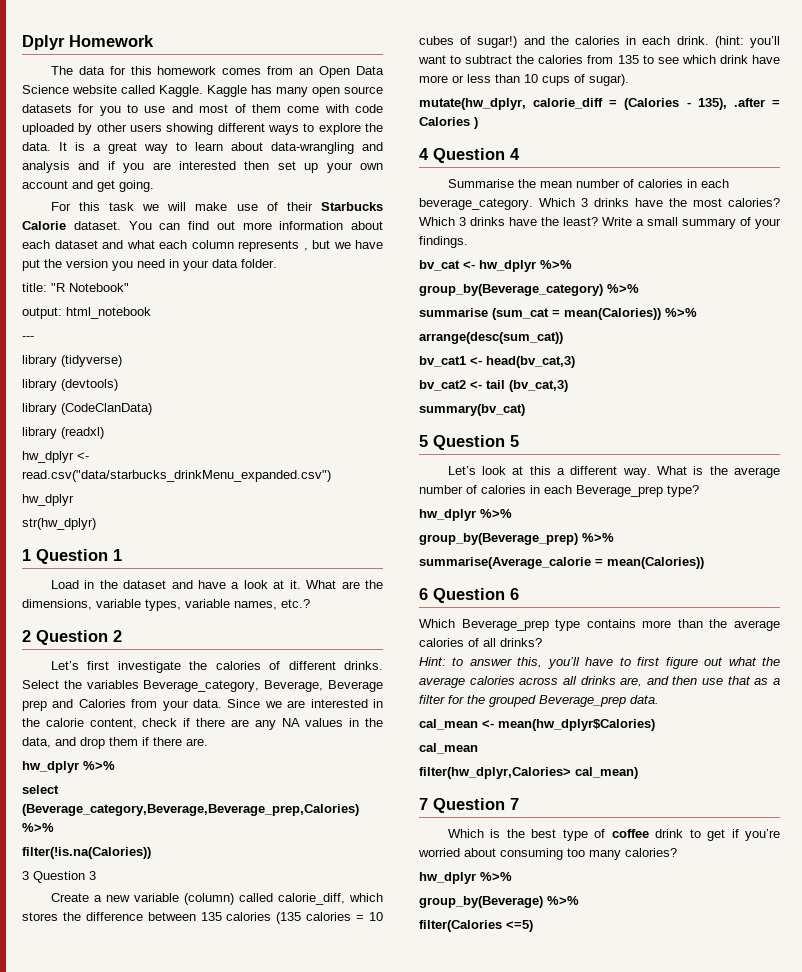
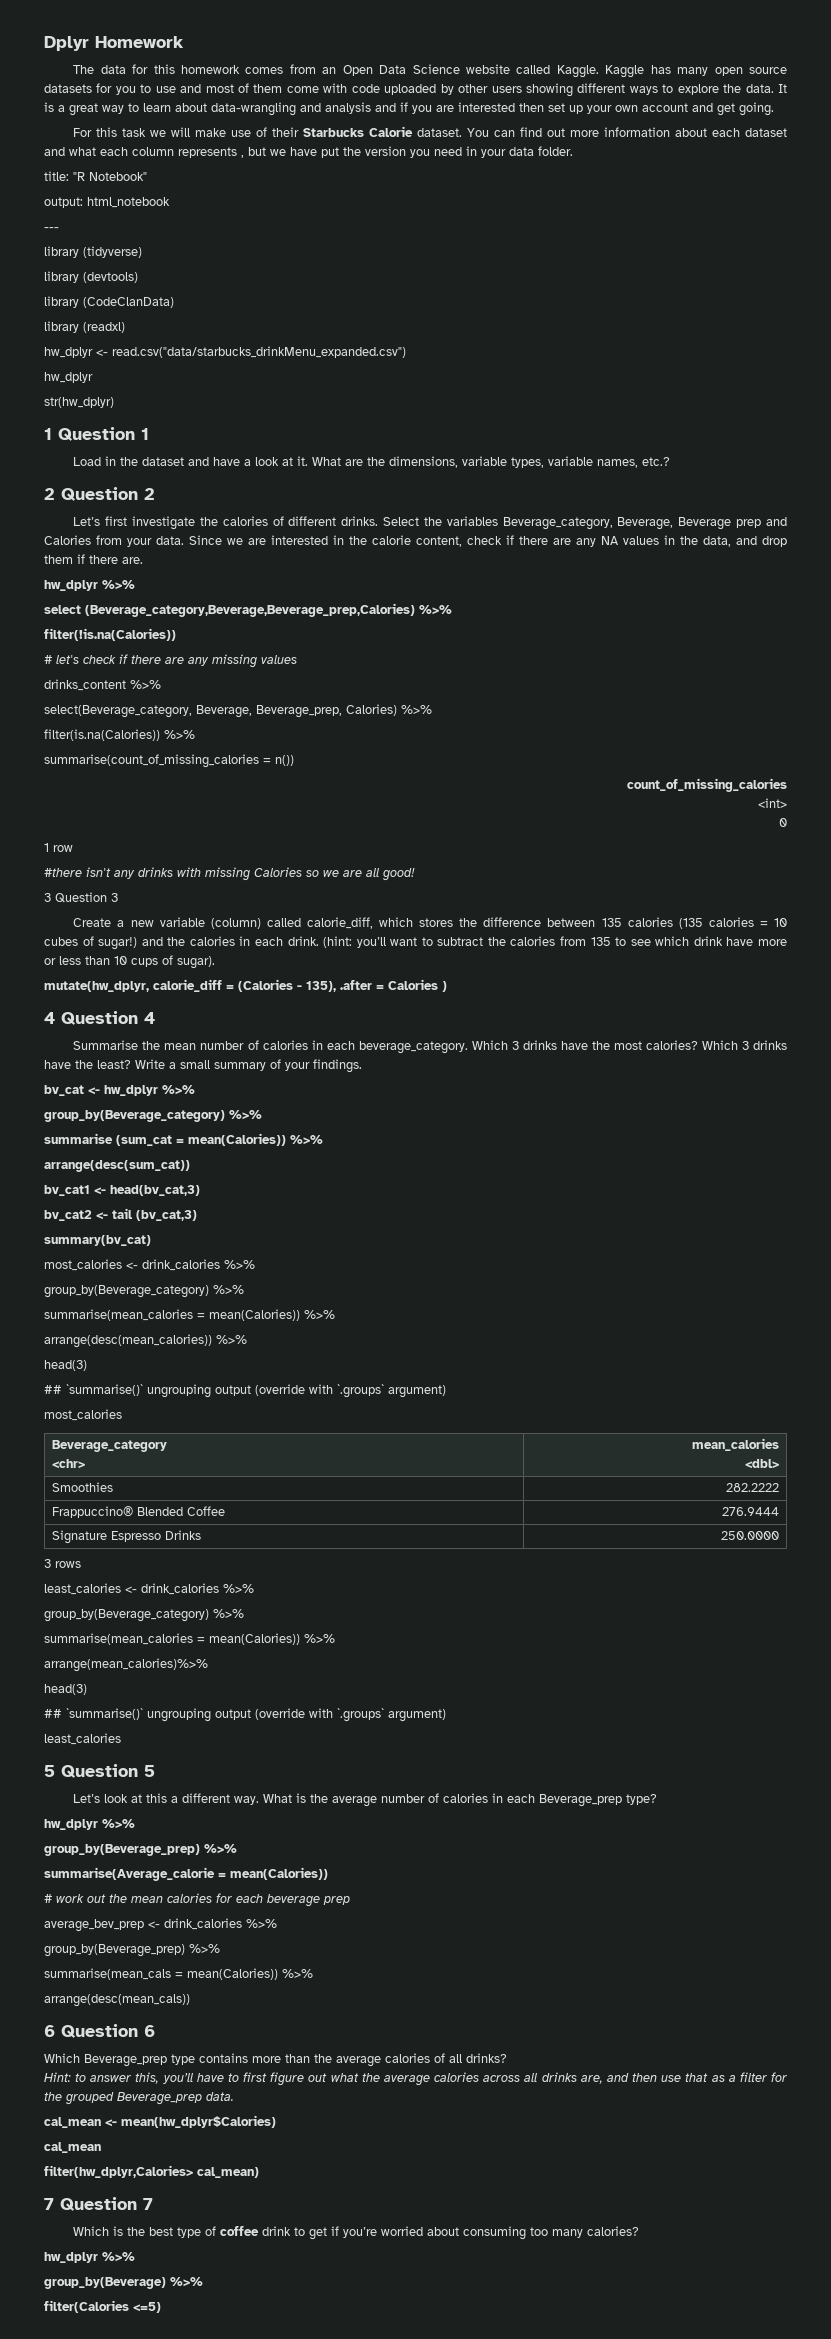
(151, 853) none -> [44,654,297,668] [44,679,161,691] [44,704,432,718] [44,729,195,741] [44,754,294,768] [627,778,787,792] [758,798,787,808] [779,818,787,827] [44,843,73,852] [44,867,415,881] // # let's check if there are any missing values // drinks_content %>% // select(Beverage_category, Beverage, Beverage_prep, Calories) %>% // filter(is.na(Calories)) %>% // summarise(count_of_missing_calories = n()) // count_of_missing_calories // <int> // 0 // 1 row // #there isn't any drinks with missing Calories so we are all good!
(525, 410) none -> [44,1259,255,1271] [44,1285,244,1298] [44,1309,335,1321] [44,1334,247,1348] [44,1360,87,1371] [44,1384,446,1398] [44,1409,122,1421] [52,1440,168,1452] [52,1459,86,1469] [691,1438,779,1451] [744,1459,779,1469] [52,1482,114,1492] [725,1483,779,1492] [52,1506,226,1518] [721,1507,779,1516] [52,1530,202,1544] [720,1531,779,1540] [44,1559,81,1568] [44,1583,254,1595] [44,1609,244,1622] [44,1633,335,1645] [44,1658,208,1672] [44,1684,87,1695] [44,1708,446,1722] [44,1733,121,1745] // most_calories <- drink_calories %>% // group_by(Beverage_category) %>% // summarise(mean_calories = mean(Calories)) %>% // arrange(desc(mean_calories)) %>% // head(3) // ## `summarise()` ungrouping output (override with `.groups` argument) // most_calories // Beverage_category // <chr> | mean_calories // <dbl> // Smoothies | 282.2222 // Frappuccino® Blended Coffee | 276.9444 // Signature Espresso Drinks | 250.0000 // 3 rows // least_calories <- drink_calories %>% // group_by(Beverage_category) %>% // summarise(mean_calories = mean(Calories)) %>% // arrange(mean_calories)%>% // head(3) // ## `summarise()` ungrouping output (override with `.groups` argument) // least_calories
(704, 563) none -> [44,1893,350,1907] [44,1918,277,1932] [44,1944,220,1957] [44,1968,313,1980] [44,1994,190,2007] // # work out the mean calories for each beverage prep // average_bev_prep <- drink_calories %>% // group_by(Beverage_prep) %>% // summarise(mean_cals = mean(Calories)) %>% // arrange(desc(mean_cals))

